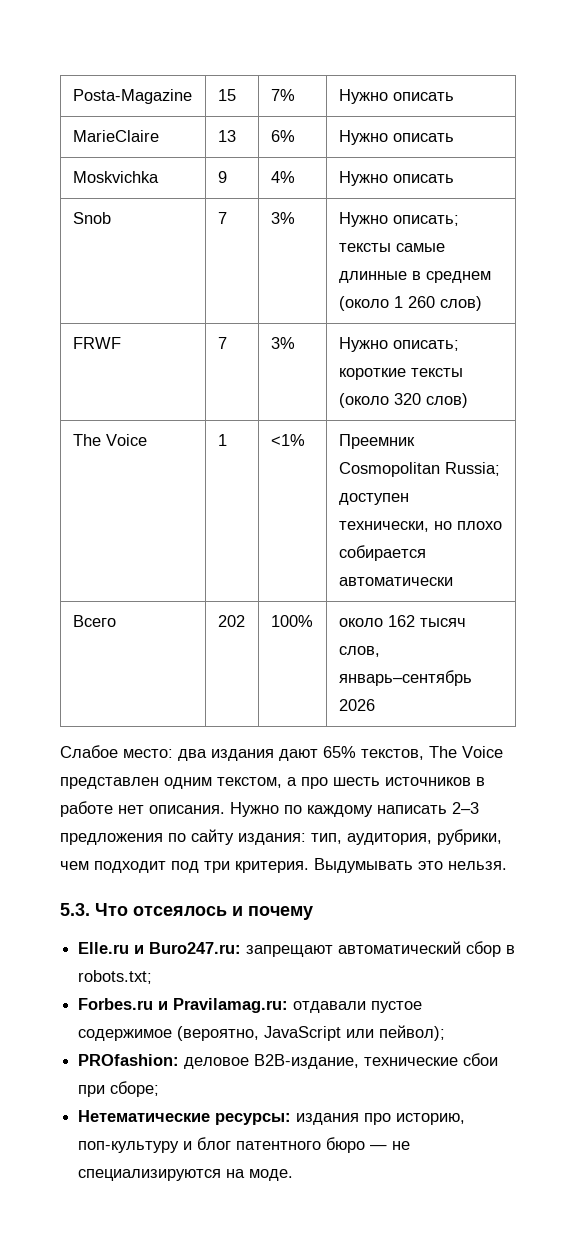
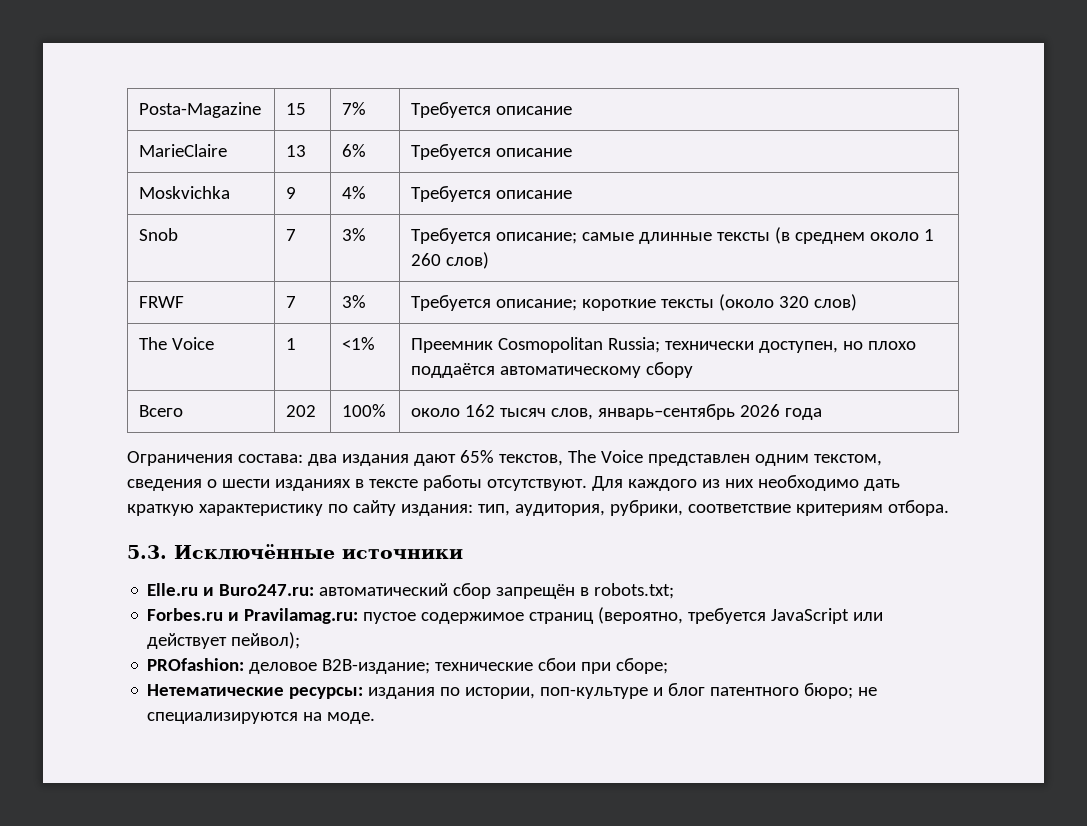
[338,89,454,104] Нужно описать -> [411,102,573,118] Требуется описание
[338,130,454,145] Нужно описать -> [411,144,573,160] Требуется описание
[338,171,454,186] Нужно описать -> [411,186,573,202] Требуется описание
[338,212,459,227] [338,243,445,252] [338,271,491,283] [338,296,389,311] Нужно описать; тексты самые длинные в среднем (около -> [411,227,920,244] Требуется описание; самые длинные тексты (в среднем около
[338,337,459,352] Нужно описать; -> [411,295,578,311] Требуется описание;
[338,493,409,505] [338,521,502,532] [338,545,426,561] [338,577,453,586] доступен технически, но плохо собирается автоматически -> [665,341,917,353] [411,362,694,378] технически доступен, но плохо поддаётся автоматическому сбору
[60,745,173,758] // Слабое место: -> [785,408,823,420] [127,451,303,466] года // Ограничения состава:
[287,777,485,789] [60,801,479,817] [60,833,163,845] а про шесть источников в работе нет описания. Нужно по каждому написать 2–3 предложения -> [127,475,900,491] [127,504,323,516] сведения о шести изданиях в тексте работы отсутствуют. Для каждого из них необходимо дать краткую характеристику
[60,858,507,873] [60,903,313,920] чем подходит под три критерия. Выдумывать это нельзя. // 5.3. Что отсеялось и почему -> [687,500,949,516] [127,544,463,560] соответствие критериям отбора. // 5.3. Исключённые источники
[246,945,334,957] запрещают -> (315, 590) none
(502, 949) none -> [496,584,576,599] запрещён
[293,1001,367,1013] отдавали -> (359, 616) none
[177,1026,260,1041] (вероятно, -> [529,607,767,624] страниц (вероятно, требуется
(375, 1033) none -> [147,633,228,649] действует
[254,1054,360,1069] B2B-издание, -> [322,659,431,674] B2B-издание;
[364,1113,466,1125] [78,1141,180,1153] про историю, поп-культуру -> [440,687,649,699] по истории, поп-культуре
[326,1137,388,1153] бюро — -> [804,683,854,699] бюро;

